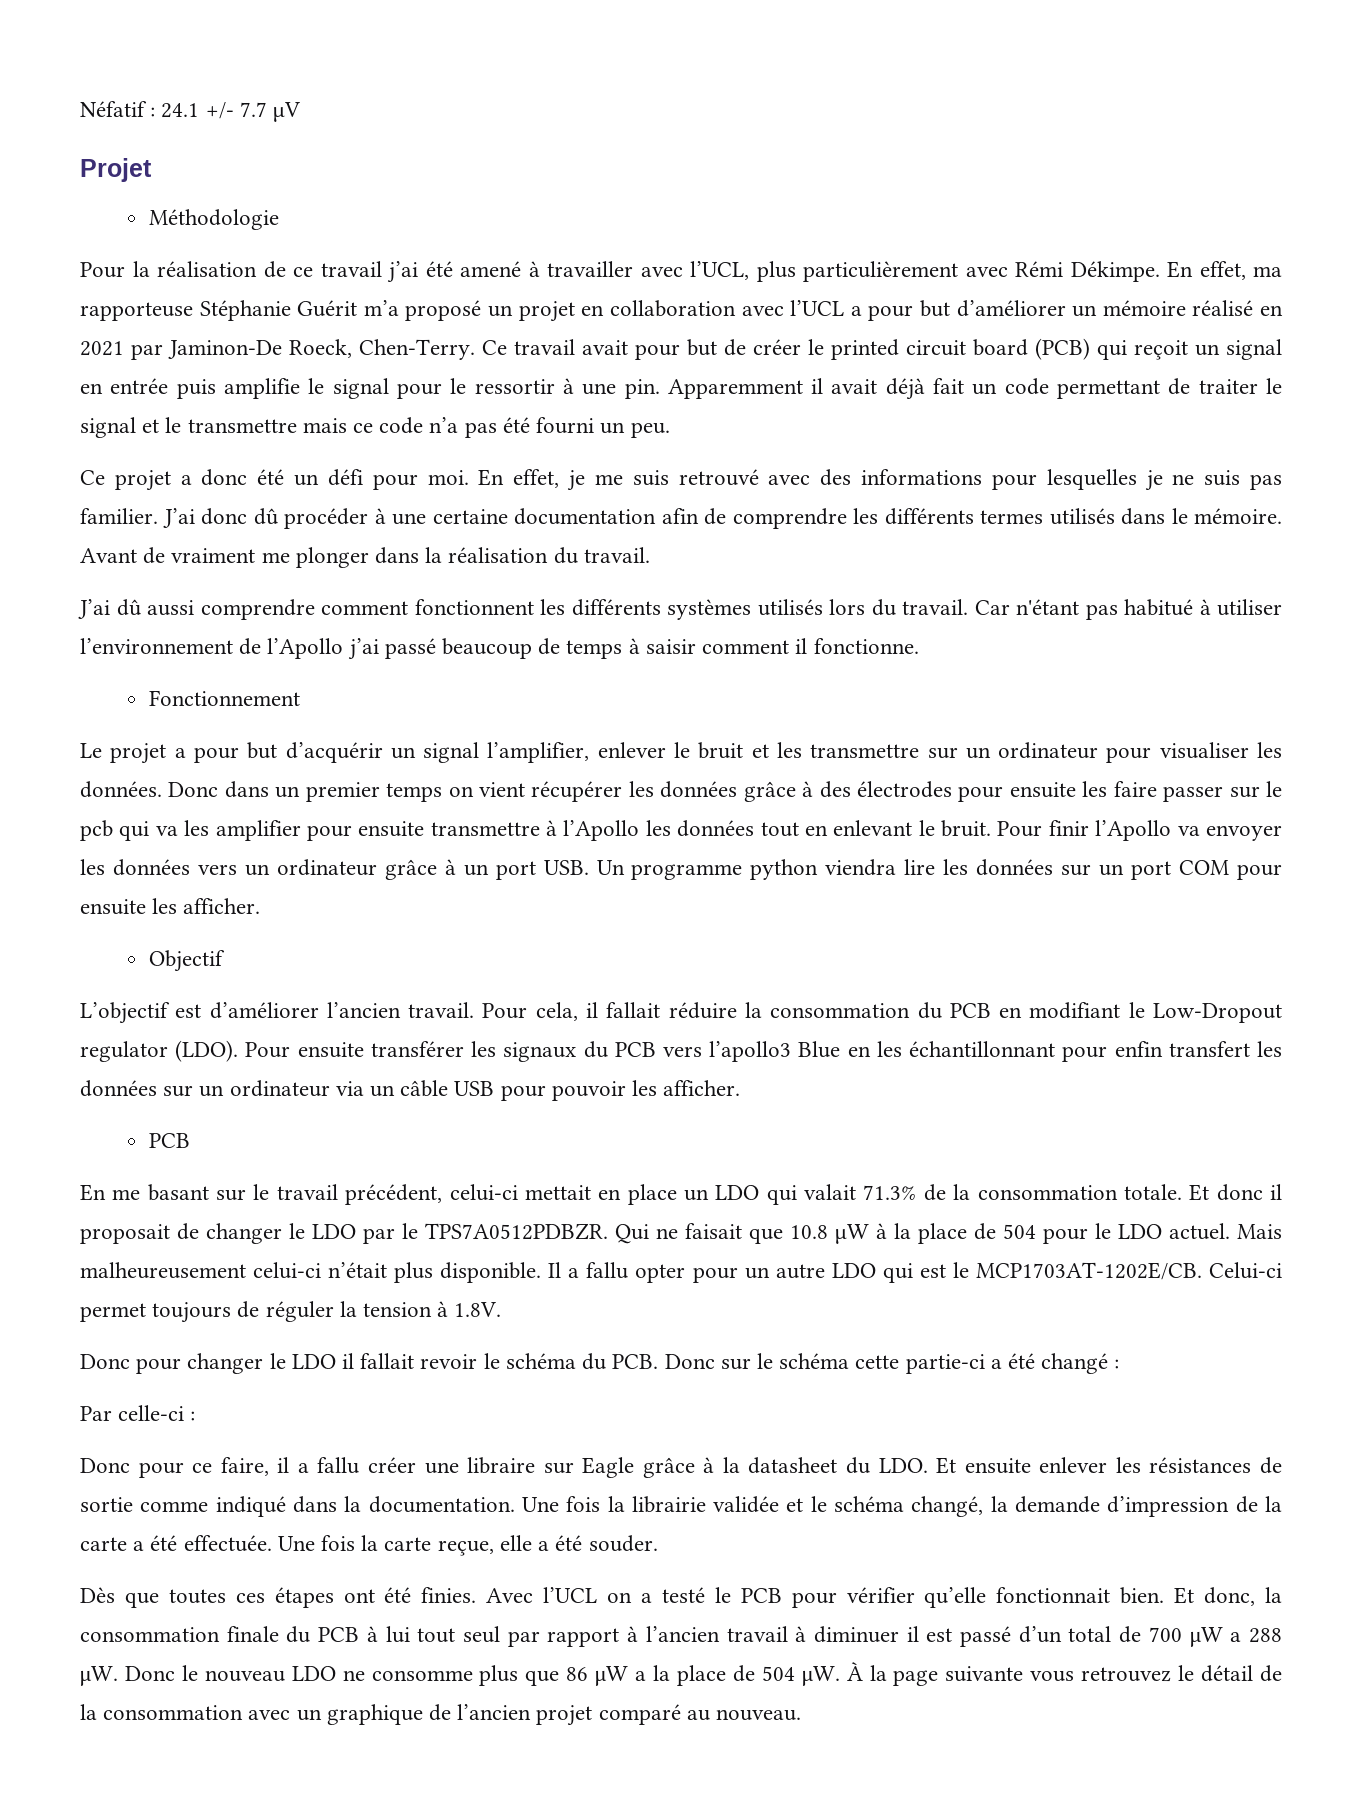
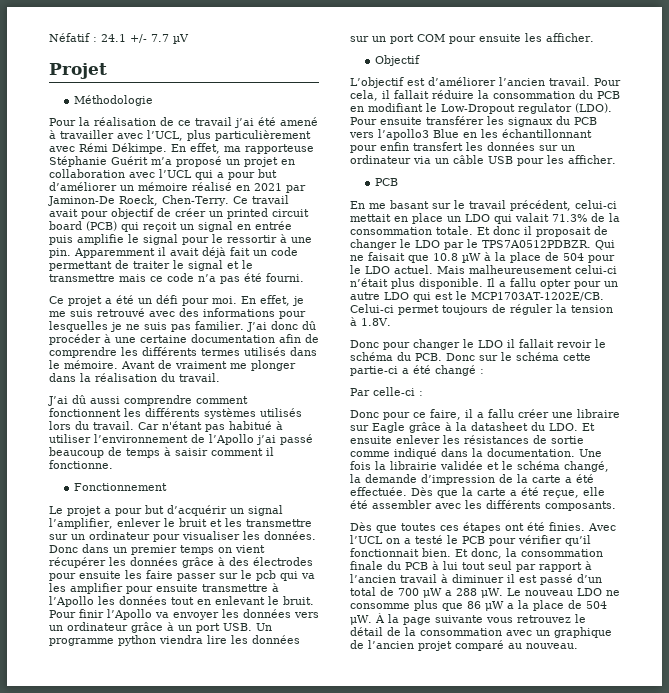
(845, 308) none -> [195,170,213,180] qui
[687,339,717,356] but -> [111,208,154,219] objectif
[808,339,824,355] le -> [209,211,223,217] un
[536,417,670,438] fourni un peu. -> [266,273,304,282] fourni.
[201,469,248,486] donc -> (112, 301) none
[551,1081,626,1101] pouvoir -> (544, 162) none
[277,1535,658,1556] Une fois la carte reçue, elle a été souder. -> [411,487,605,498] [350,500,616,511] Dès que la carte a été reçue, elle été assembler avec les différents composants.
[924,1587,987,1608] qu’elle -> [565,535,591,546] qu’il
[124,1665,198,1681] Donc le -> [506,588,521,596] Le

